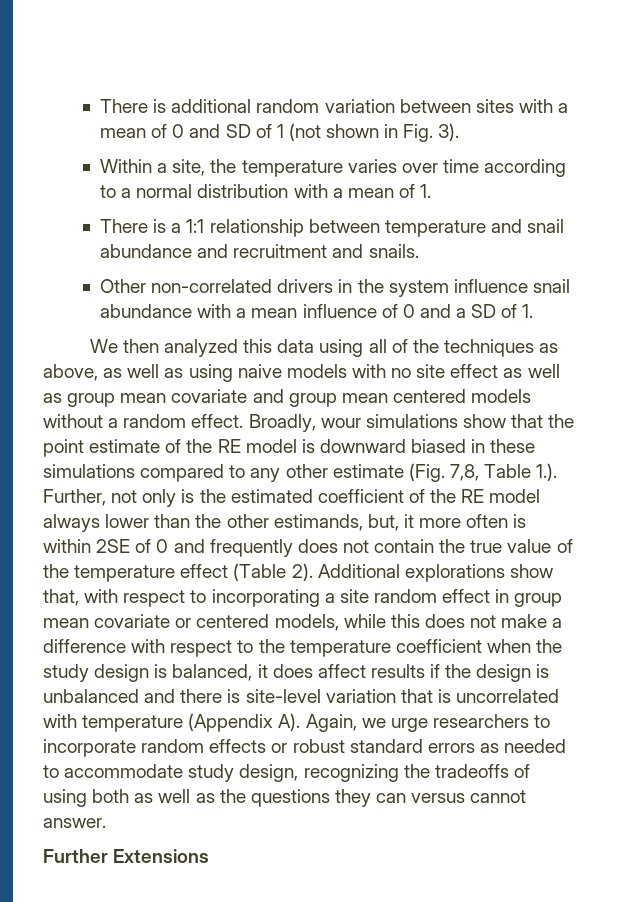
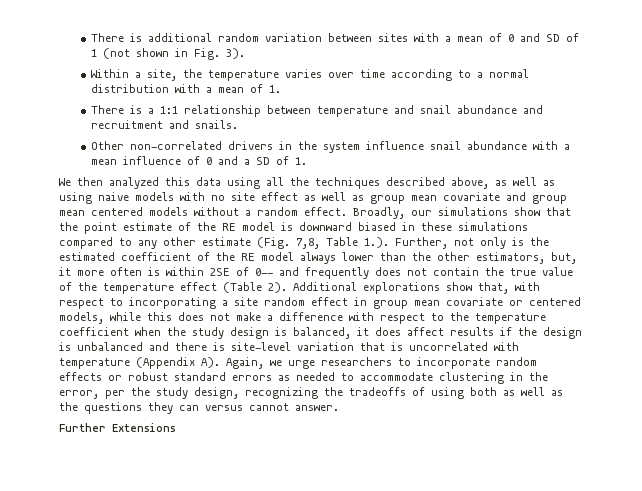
[391,339,408,353] of -> (284, 181) none
[539,343,559,353] as -> [386,177,445,186] described
[320,418,361,428] wour -> [411,210,432,216] our
[273,514,363,531] estimands, -> [476,252,545,264] estimators,
[156,539,169,553] 0 -> [255,268,273,276] 0--
(184, 771) none -> [439,372,548,384] [59,387,150,399] clustering in the error, per the

